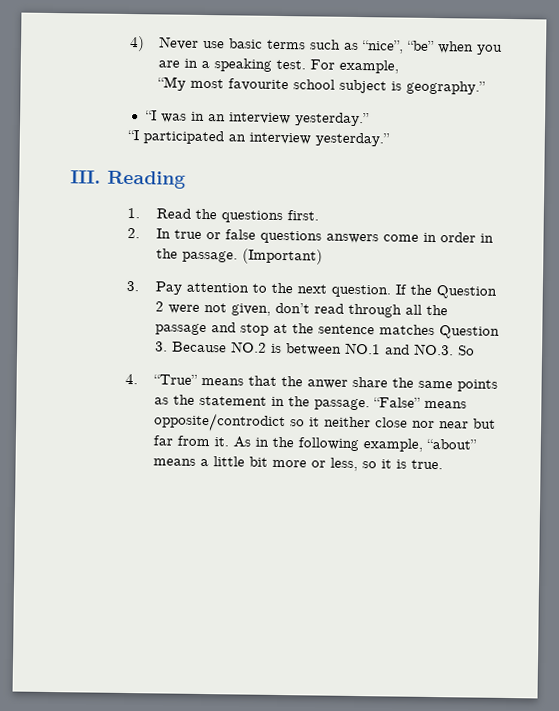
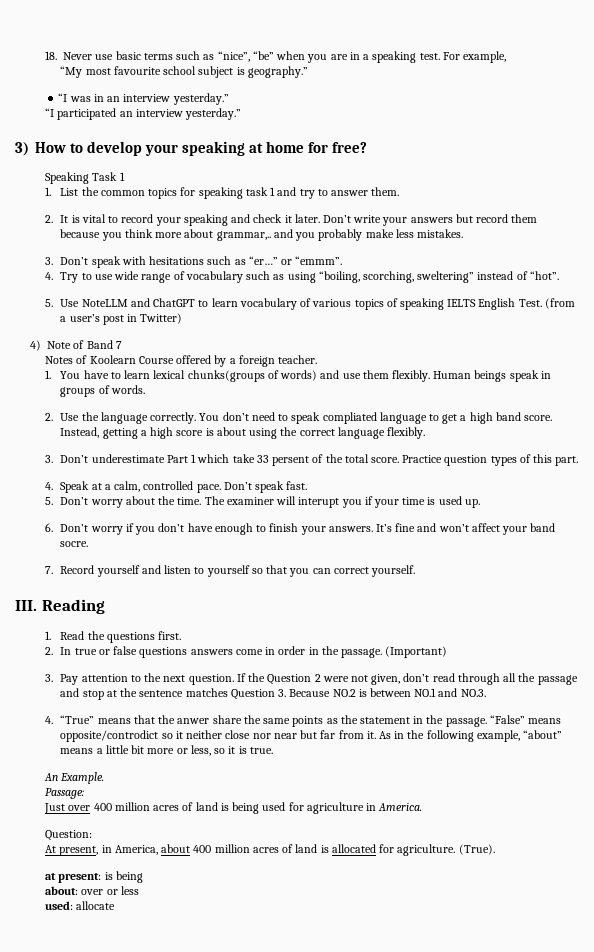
[129,36,146,52] 4) -> [45,51,58,60] 18.
(391, 139) none -> [15,141,368,156] [45,172,125,184] [45,187,400,199] [45,214,538,226] [60,229,464,241] [45,256,343,268] [45,271,559,283] [45,298,575,310] [60,313,183,325] [30,340,122,351] [45,355,318,367] [45,370,551,382] [60,385,145,397] [45,412,553,424] [60,427,426,439] [45,454,579,466] [45,481,308,493] [45,496,480,508] [45,523,556,535] [60,541,89,547] [45,565,416,577] // 3) How to develop your speaking at home for free? // Speaking Task 1 // 1. List the common topics for speaking task 1 and try to answer them. // 2. It is vital to record your speaking and check it later. Don’t write your answers but record them because you think more about grammar,.. and you probably make less mistakes. // 3. Don’t speak with hesitations such as “er…” or “emmm”. // 4. Try to use wide range of vocabulary such as using “boiling, scorching, sweltering” instead of “hot”. // 5. Use NoteLLM and ChatGPT to learn vocabulary of various topics of speaking IELTS English Test. (from a user’s post in Twitter) // 4) Note of Band 7 // Notes of Koolearn Course offered by a foreign teacher. // 1. You have to learn lexical chunks(groups of words) and use them flexibly. Human beings speak in groups of words. // 2. Use the language correctly. You don’t need to speak compliated language to get a high band score. Instead, getting a high score is about using the correct language flexibly. // 3. Don’t underestimate Part 1 which take 33 persent of the total score. Practice question types of this part. // 4. Speak at a calm, controlled pace. Don’t speak fast. // 5. Don’t worry about the time. The examiner will interupt you if your time is used up. // 6. Don’t worry if you don’t have enough to finish your answers. It’s fine and won’t affect your band socre. // 7. Record yourself and listen to yourself so that you can correct yourself.
[458,345,476,356] So -> (486, 693) none
(444, 464) none -> [44,772,105,784] [45,788,85,799] [44,802,423,814] [45,830,93,841] [45,844,495,856] [45,871,143,883] [45,886,139,895] [45,901,116,910] // An Example. // Passage: // Just over 400 million acres of land is being used for agriculture in America. // Question: // At present, in America, about 400 million acres of land is allocated for agriculture. (True). // at present: is being // about: over or less // used: allocate

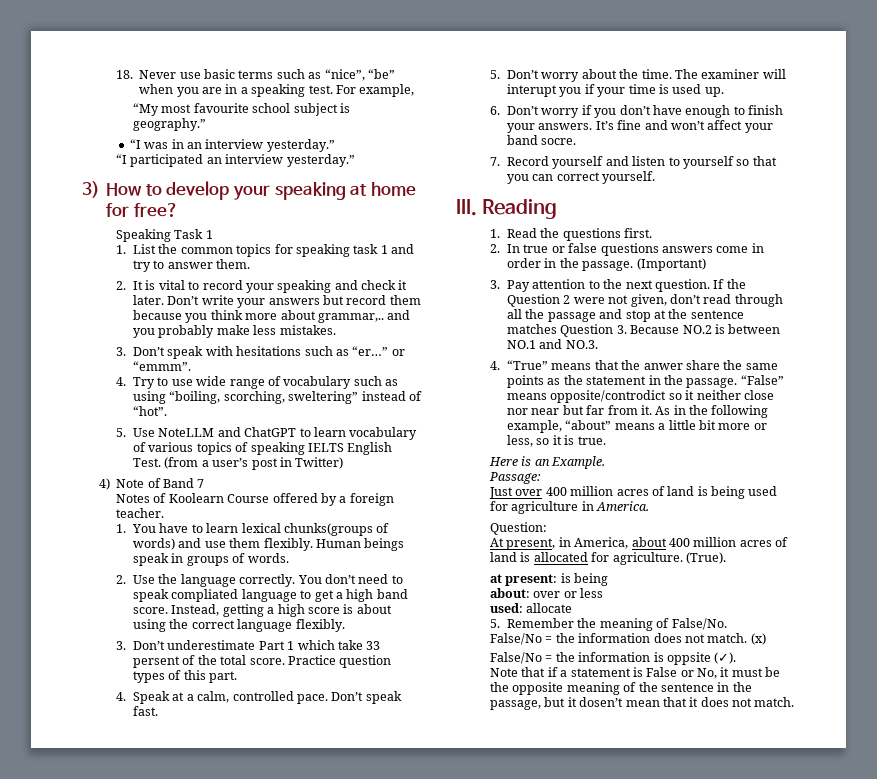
[44,773,59,781] An -> [489,456,550,466] Here is an
(116, 905) none -> [490,618,727,631] [490,633,766,645] [490,652,737,665] [490,667,781,679] [490,682,752,695] [490,697,795,710] // 5. Remember the meaning of False/No. // False/No = the information does not match. (x) // False/No = the information is oppsite (✓). // Note that if a statement is False or No, it must be the opposite meaning of the sentence in the passage, but it dosen’t mean that it does not match.

